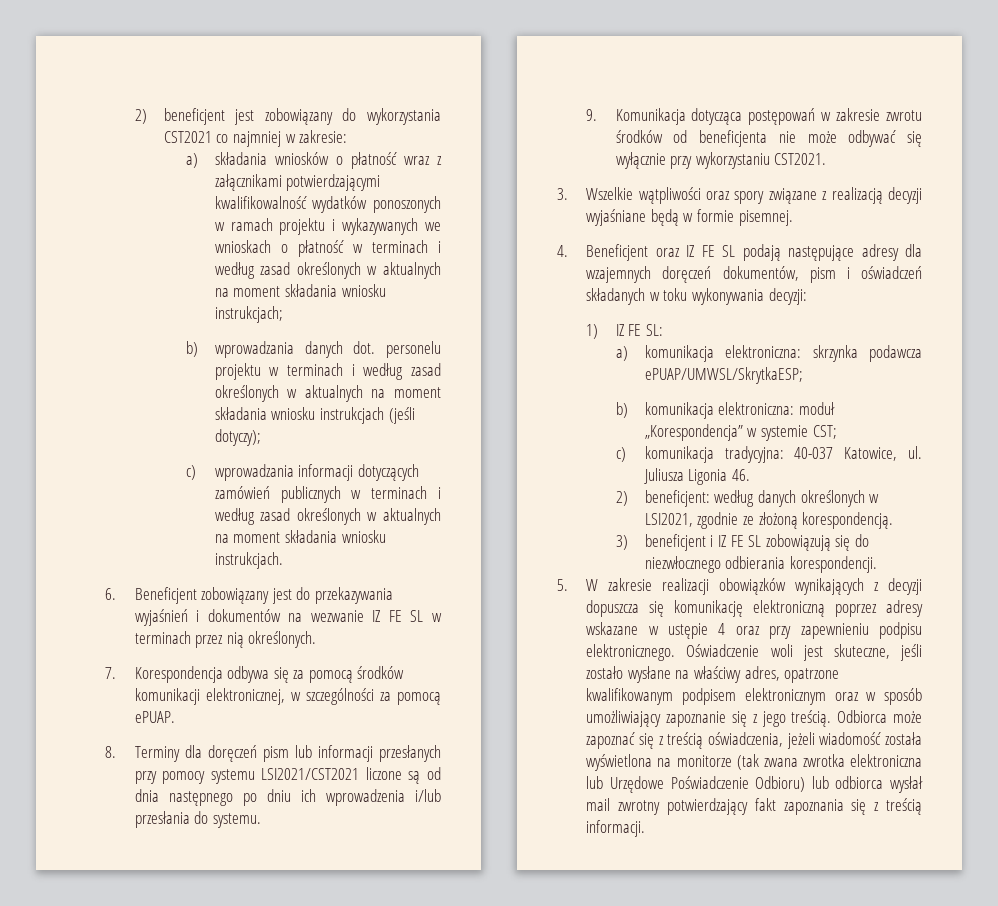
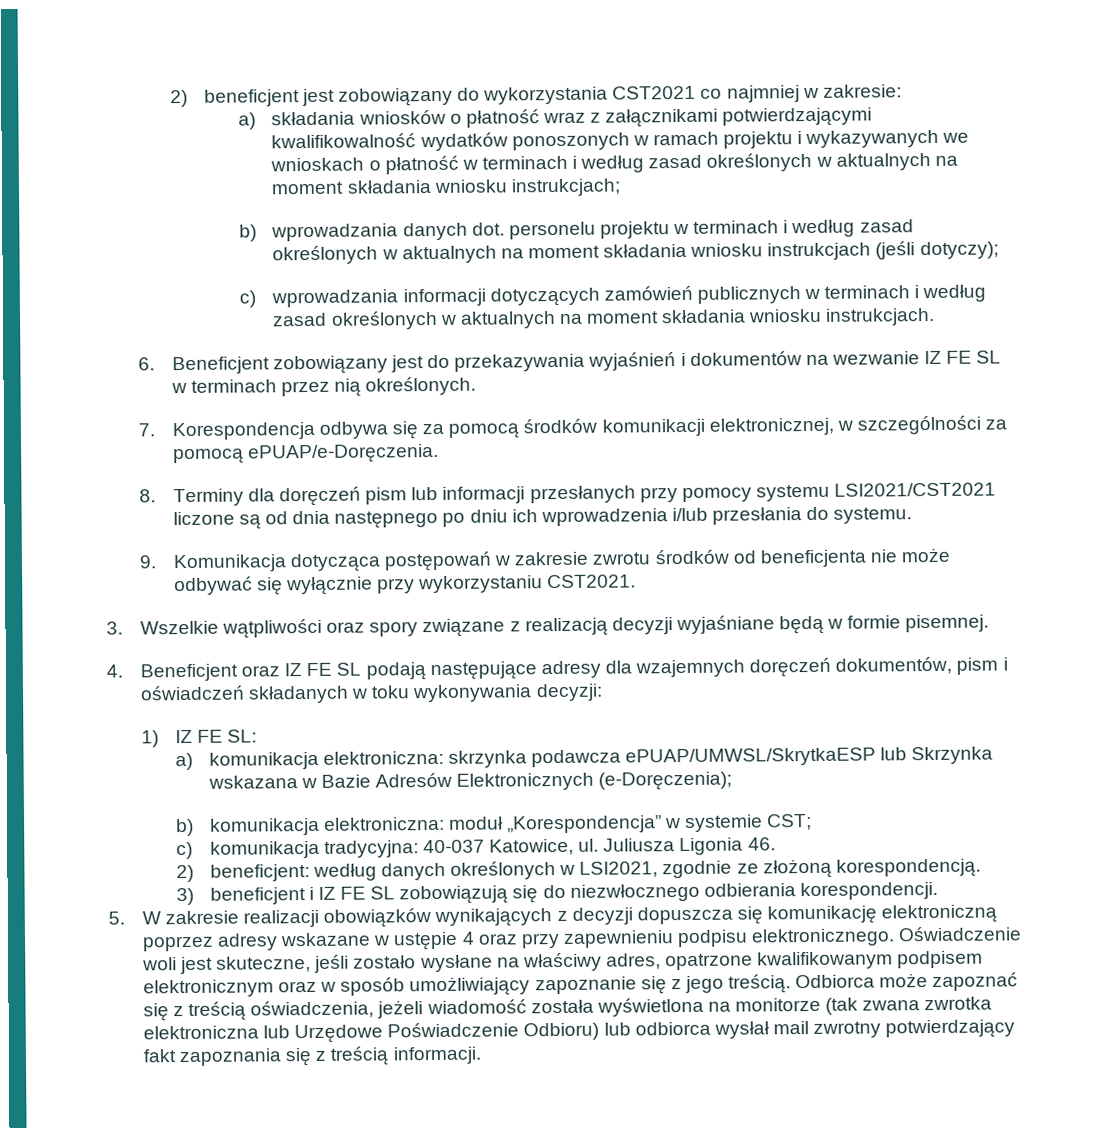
[134,711,175,723] ePUAP. -> [247,443,439,464] ePUAP/e-Doręczenia.
[644,367,803,384] ePUAP/UMWSL/SkrytkaESP; -> [625,746,994,767] [207,771,733,791] ePUAP/UMWSL/SkrytkaESP lub Skrzynka wskazana w Bazie Adresów Elektronicznych (e-Doręczenia);

